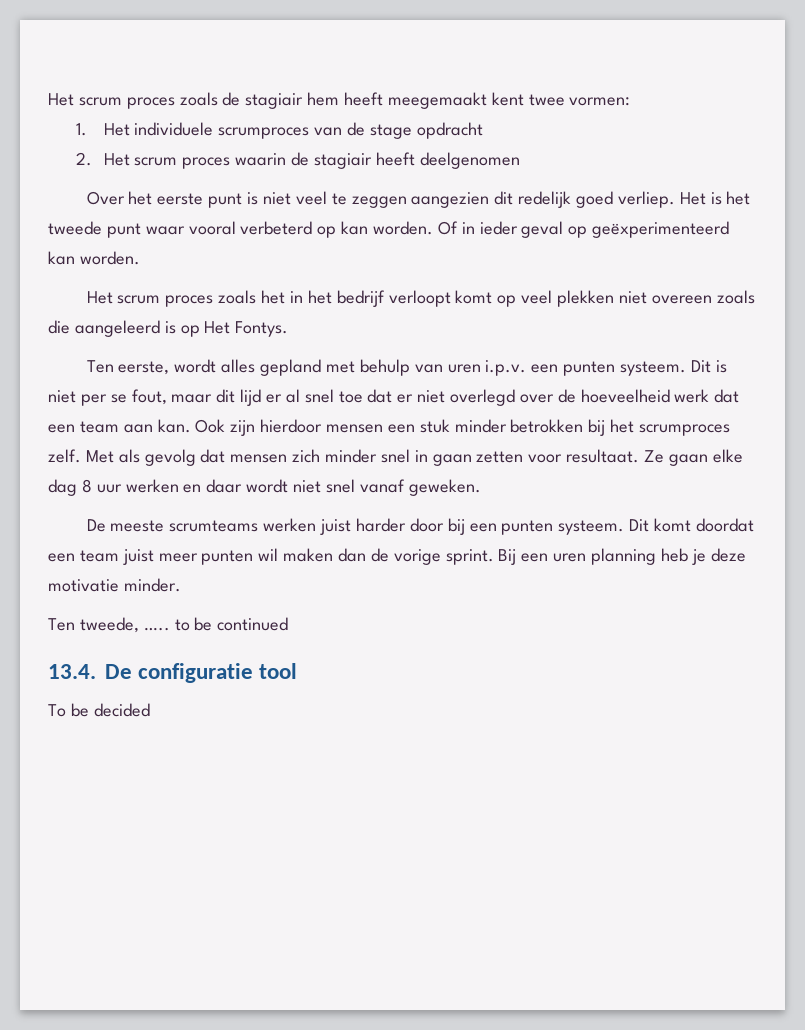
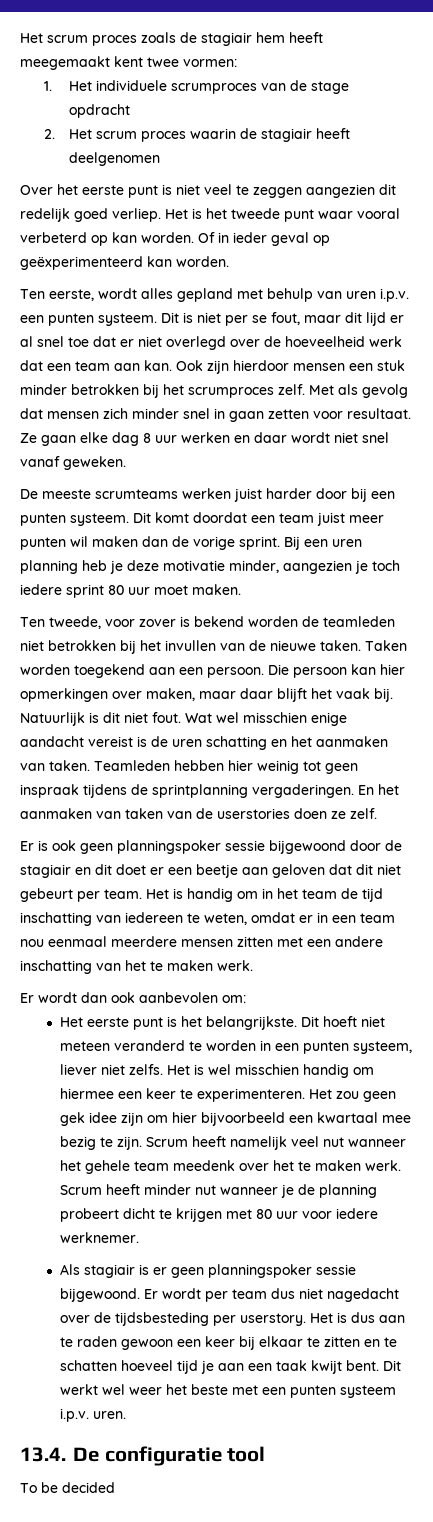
[86,290,755,307] [48,320,289,337] // Het scrum proces zoals het in het bedrijf verloopt komt op veel plekken niet overeen zoals die aangeleerd is op Het Fontys. -> (229, 261) none
[123,578,181,592] [48,617,289,633] minder. // Ten tweede, ….. to be continued -> [229,560,400,574] [20,584,241,598] [20,616,395,629] [20,640,407,654] [20,664,405,678] [20,688,393,702] [20,712,347,726] [20,736,388,750] [20,760,358,774] [20,784,399,798] [20,808,377,819] [20,840,402,854] [20,864,401,878] [20,888,383,902] [20,912,395,926] [20,936,383,947] [20,960,253,974] [20,992,246,1003] [59,1016,385,1030] [59,1040,412,1054] [59,1064,374,1078] [59,1088,396,1102] [59,1112,411,1126] [59,1136,406,1150] [59,1160,401,1174] [59,1184,377,1198] [59,1208,378,1222] [59,1232,139,1243] [59,1264,356,1278] [59,1288,399,1302] [59,1312,405,1326] [59,1336,397,1350] [59,1360,401,1374] [59,1384,396,1398] [59,1408,126,1422] minder, aangezien je toch iedere sprint 80 uur moet maken. // Ten tweede, voor zover is bekend worden de teamleden niet betrokken bij het invullen van de nieuwe taken. Taken worden toegekend aan een persoon. Die persoon kan hier opmerkingen over maken, maar daar blijft het vaak bij. Natuurlijk is dit niet fout. Wat wel misschien enige aandacht vereist is de uren schatting en het aanmaken van taken. Teamleden hebben hier weinig tot geen inspraak tijdens de sprintplanning vergaderingen. En het aanmaken van taken van de userstories doen ze zelf. // Er is ook geen planningspoker sessie bijgewoond door de stagiair en dit doet er een beetje aan geloven dat dit niet gebeurt per team. Het is handig om in het team de tijd inschatting van iedereen te weten, omdat er in een team nou eenmaal meerdere mensen zitten met een andere inschatting van het te maken werk. // Er wordt dan ook aanbevolen om: // Het eerste punt is het belangrijkste. Dit hoeft niet meteen veranderd te worden in een punten systeem, liever niet zelfs. Het is wel misschien handig om hiermee een keer te experimenteren. Het zou geen gek idee zijn om hier bijvoorbeeld een kwartaal mee bezig te zijn. Scrum heeft namelijk veel nut wanneer het gehele team meedenk over het te maken werk. Scrum heeft minder nut wanneer je de planning probeert dicht te krijgen met 80 uur voor iedere werknemer. // Als stagiair is er geen planningspoker sessie bijgewoond. Er wordt per team dus niet nagedacht over de tijdsbesteding per userstory. Het is dus aan te raden gewoon een keer bij elkaar te zitten en te schatten hoeveel tijd je aan een taak kwijt bent. Dit werkt wel weer het beste met een punten systeem i.p.v. uren.

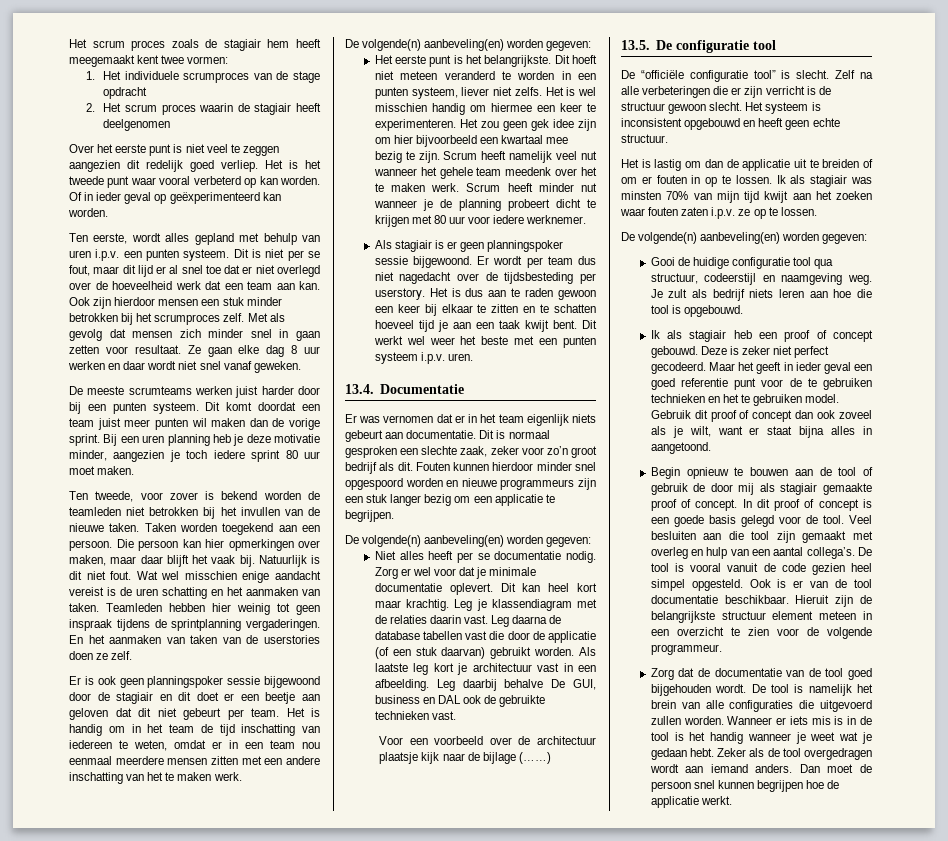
[20,992,246,1003] Er wordt dan ook aanbevolen om: -> [345,39,592,51] De volgende(n) aanbeveling(en) worden gegeven:
[73,1446,266,1466] [20,1482,115,1493] De configuratie tool // To be decided -> [379,384,464,394] [345,414,596,426] [345,430,550,442] [345,446,597,458] [345,462,596,474] [345,478,596,490] [345,494,555,506] [345,510,394,522] [345,535,592,547] [374,551,596,563] [374,567,537,579] [374,583,597,595] [374,599,597,611] [374,615,562,627] [374,631,596,643] [374,647,596,659] [374,663,596,675] [374,679,596,691] [374,695,546,707] [374,711,456,720] [379,736,596,745] [379,752,551,764] [621,40,776,53] [621,70,873,82] [621,86,831,98] [621,102,821,114] [621,118,840,130] [621,134,668,143] [621,159,873,171] [621,175,872,187] [621,191,872,203] [620,207,817,219] [621,232,868,244] [650,257,834,269] [650,273,872,285] [650,289,872,301] [650,305,744,317] [650,330,873,342] [650,346,830,358] [650,362,872,374] [650,378,872,390] [650,394,840,406] [650,410,872,422] [650,426,872,438] [650,442,711,454] [650,467,873,479] [650,483,872,495] [650,499,872,511] [650,515,872,527] [650,531,873,543] [650,547,872,559] [650,563,872,575] [650,579,872,591] [650,595,872,607] [650,611,872,623] [650,627,872,639] [650,644,722,655] [650,668,872,680] [650,684,873,696] [650,700,872,712] [650,716,872,725] [650,732,872,744] [650,748,872,760] [649,764,872,773] [650,780,840,792] [650,796,732,808] Documentatie // Er was vernomen dat er in het team eigenlijk niets gebeurt aan documentatie. Dit is normaal gesproken een slechte zaak, zeker voor zo’n groot bedrijf als dit. Fouten kunnen hierdoor minder snel opgespoord worden en nieuwe programmeurs zijn een stuk langer bezig om een applicatie te begrijpen. // De volgende(n) aanbeveling(en) worden gegeven: // Niet alles heeft per se documentatie nodig. Zorg er wel voor dat je minimale documentatie oplevert. Dit kan heel kort maar krachtig. Leg je klassendiagram met de relaties daarin vast. Leg daarna de database tabellen vast die door de applicatie (of een stuk daarvan) gebruikt worden. Als laatste leg kort je architectuur vast in een afbeelding. Leg daarbij behalve De GUI, business en DAL ook de gebruikte technieken vast. // Voor een voorbeeld over de architectuur plaatsje kijk naar de bijlage (……) // 13.5. De configuratie tool // De “officiële configuratie tool” is slecht. Zelf na alle verbeteringen die er zijn verricht is de structuur gewoon slecht. Het systeem is inconsistent opgebouwd en heeft geen echte structuur. // Het is lastig om dan de applicatie uit te breiden of om er fouten in op te lossen. Ik als stagiair was minsten 70% van mijn tijd kwijt aan het zoeken waar fouten zaten i.p.v. ze op te lossen. // De volgende(n) aanbeveling(en) worden gegeven: // Gooi de huidige configuratie tool qua structuur, codeerstijl en naamgeving weg. Je zult als bedrijf niets leren aan hoe die tool is opgebouwd. // Ik als stagiair heb een proof of concept gebouwd. Deze is zeker niet perfect gecodeerd. Maar het geeft in ieder geval een goed referentie punt voor de te gebruiken technieken en het te gebruiken model. Gebruik dit proof of concept dan ook zoveel als je wilt, want er staat bijna alles in aangetoond. // Begin opnieuw te bouwen aan de tool of gebruik de door mij als stagiair gemaakte proof of concept. In dit proof of concept is een goede basis gelegd voor de tool. Veel besluiten aan die tool zijn gemaakt met overleg en hulp van een aantal collega’s. De tool is vooral vanuit de code gezien heel simpel opgesteld. Ook is er van de tool documentatie beschikbaar. Hieruit zijn de belangrijkste structuur element meteen in een overzicht te zien voor de volgende programmeur. // Zorg dat de documentatie van de tool goed bijgehouden wordt. De tool is namelijk het brein van alle configuraties die uitgevoerd zullen worden. Wanneer er iets mis is in de tool is het handig wanneer je weet wat je gedaan hebt. Zeker als de tool overgedragen wordt aan iemand anders. Dan moet de persoon snel kunnen begrijpen hoe de applicatie werkt.

